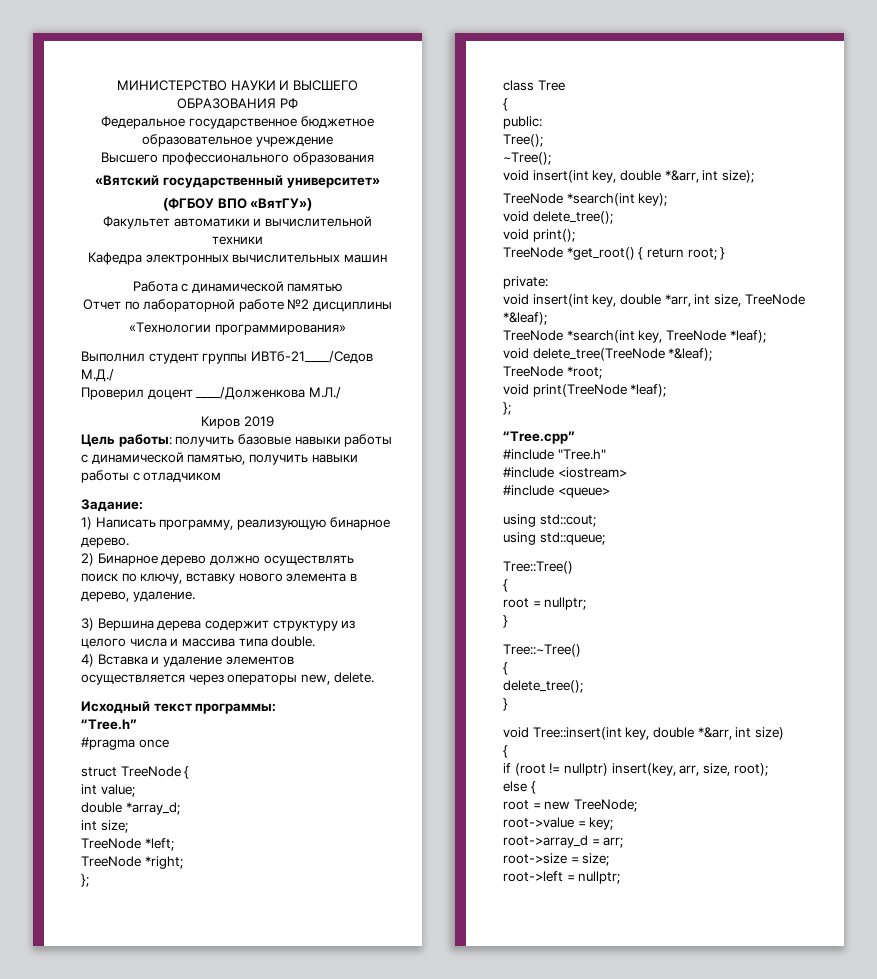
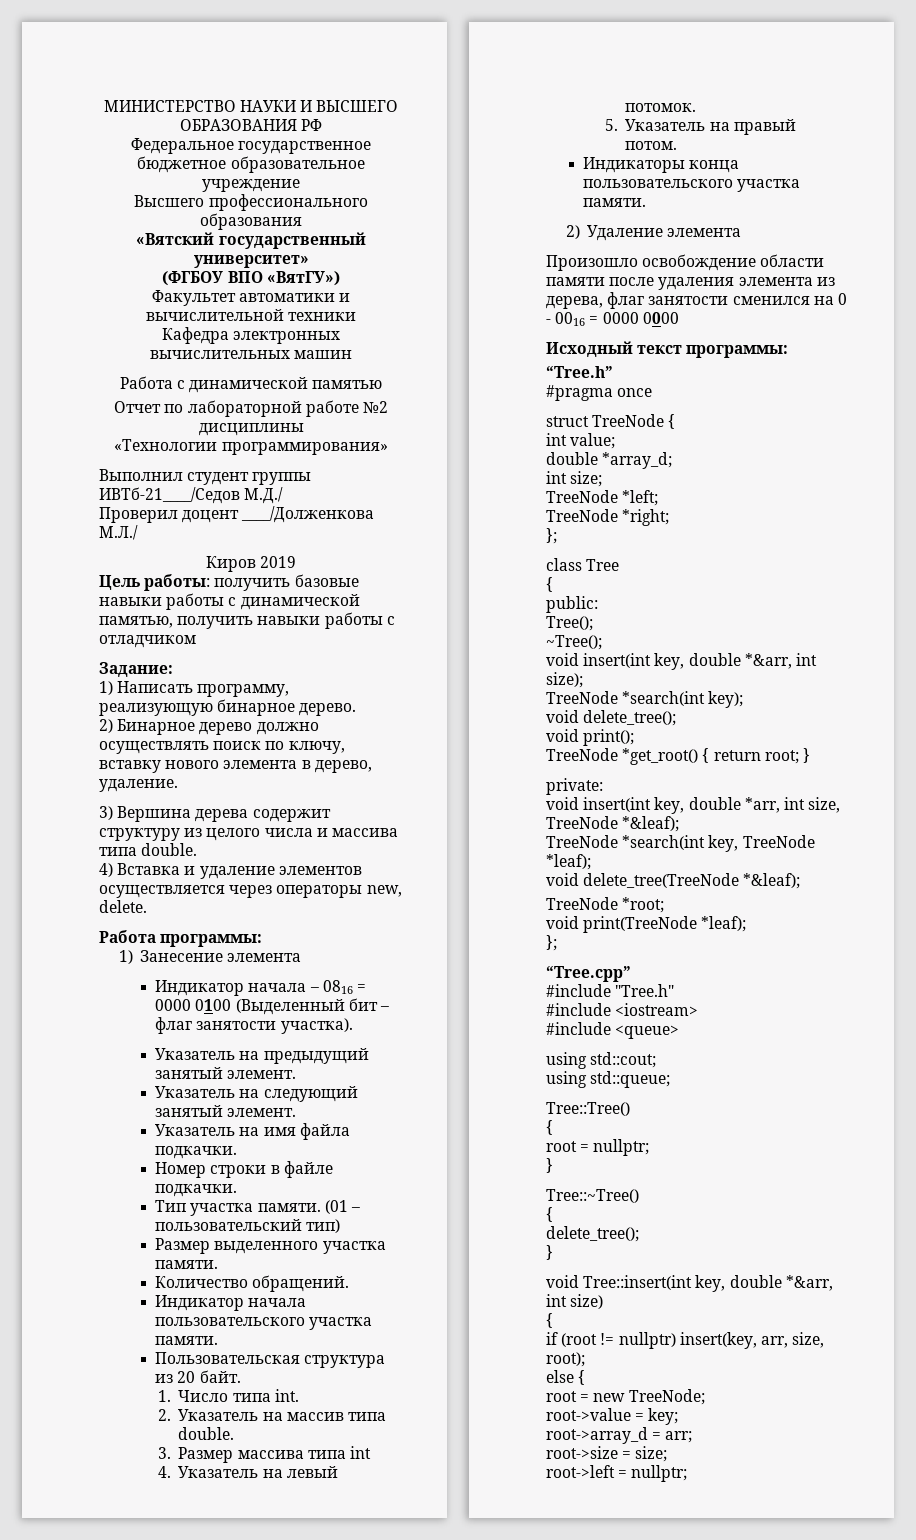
(374, 677) none -> [99,930,263,947] [118,950,302,964] [155,980,366,996] [155,998,389,1015] [155,1017,353,1034] [155,1048,369,1064] [155,1067,297,1079] [155,1086,358,1102] [155,1105,297,1117] [155,1123,350,1140] [155,1146,238,1159] [155,1161,333,1178] [155,1184,238,1197] [155,1200,360,1216] [155,1219,341,1233] [155,1238,386,1254] [155,1260,219,1269] [155,1275,350,1292] [155,1295,307,1311] [155,1317,373,1330] [155,1336,219,1345] [155,1352,386,1368] [155,1370,241,1383] [157,1389,299,1402] [157,1409,386,1421] [178,1427,235,1440] [157,1446,371,1463] [157,1466,338,1478] [625,103,697,112] [604,119,796,135] [625,141,678,150] [582,157,739,173] [582,179,800,192] [582,198,646,207] [565,225,742,241] [546,254,825,271] [546,277,835,290] [546,292,847,309] [546,312,679,326] // Работа программы: // 1) Занесение элемента // Индикатор начала – 0816 = 0000 0100 (Выделенный бит – флаг занятости участка). // Указатель на предыдущий занятый элемент. // Указатель на следующий занятый элемент. // Указатель на имя файла подкачки. // Номер строки в файле подкачки. // Тип участка памяти. (01 – пользовательский тип) // Размер выделенного участка памяти. // Количество обращений. // Индикатор начала пользовательского участка памяти. // Пользовательская структура из 20 байт. // 1. Число типа int. // 2. Указатель на массив типа double. // 3. Размер массива типа int // 4. Указатель на левый потомок. // 5. Указатель на правый потом. // Индикаторы конца пользовательского участка памяти. // 2) Удаление элемента // Произошло освобождение области памяти после удаления элемента из дерева, флаг занятости сменился на 0 - 0016 = 0000 0000

